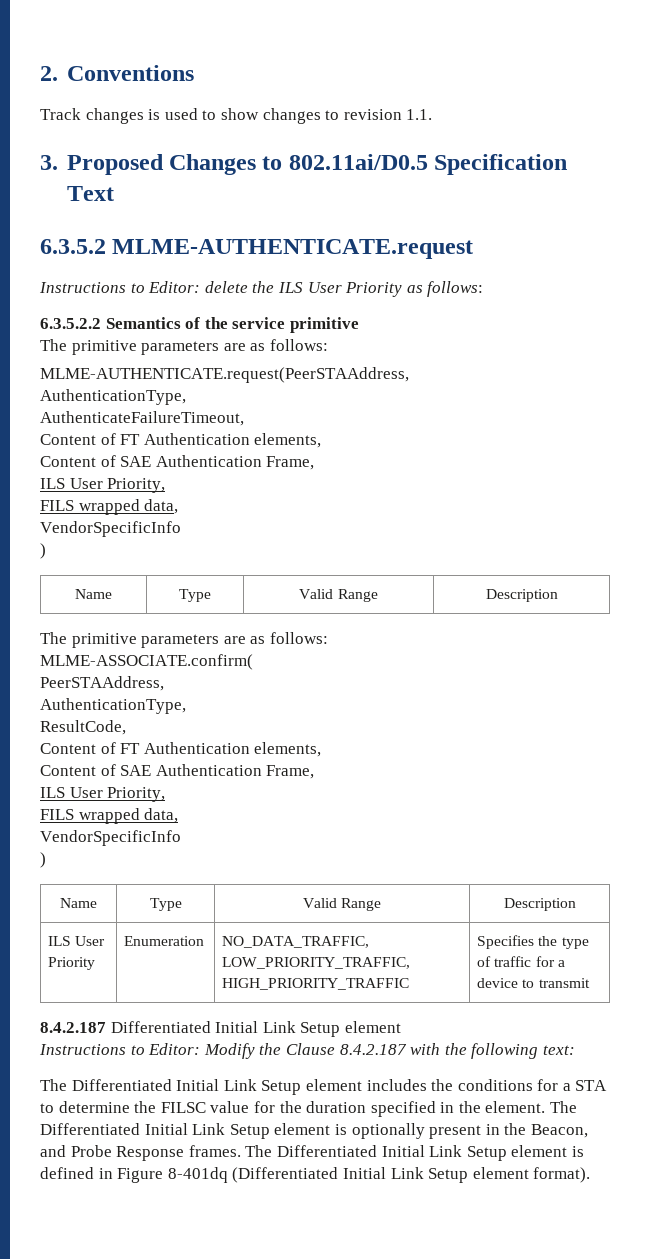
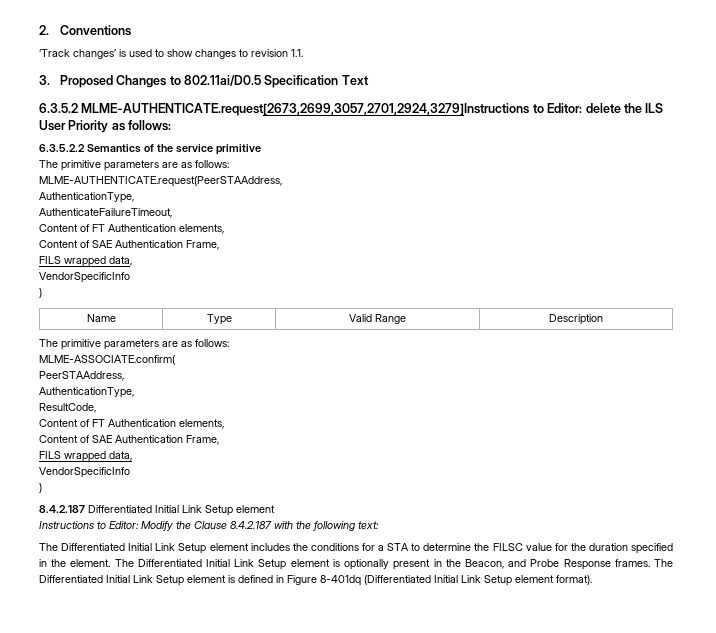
[40,108,144,124] Track changes -> [39,49,116,59] ‘Track changes’
[112,239,474,259] [39,282,126,293] MLME-AUTHENTICATE.request // Instructions -> [81,103,530,116] MLME-AUTHENTICATE.request[2673,2699,3057,2701,2924,3279]Instructions
[40,478,166,493] // ILS User Priority, -> (219, 245) none
[40,787,166,802] [40,808,179,824] [40,830,181,846] [40,852,46,868] [60,898,97,908] [149,898,182,911] [302,898,382,911] [503,898,576,911] [48,936,106,946] [48,957,96,970] [124,936,205,946] [222,936,370,948] [222,957,411,969] [222,978,410,990] [477,935,589,949] [477,956,565,967] [477,978,590,988] // ILS User Priority, // FILS wrapped data, // VendorSpecificInfo // ) // Name | Type | Valid Range | Description // ILS User Priority | Enumeration | NO_DATA_TRAFFIC, LOW_PRIORITY_TRAFFIC, HIGH_PRIORITY_TRAFFIC | Specifies the type of traffic for a device to transmit -> [39,451,132,462] [39,467,130,478] [39,483,42,493] // FILS wrapped data, // VendorSpecificInfo // )

